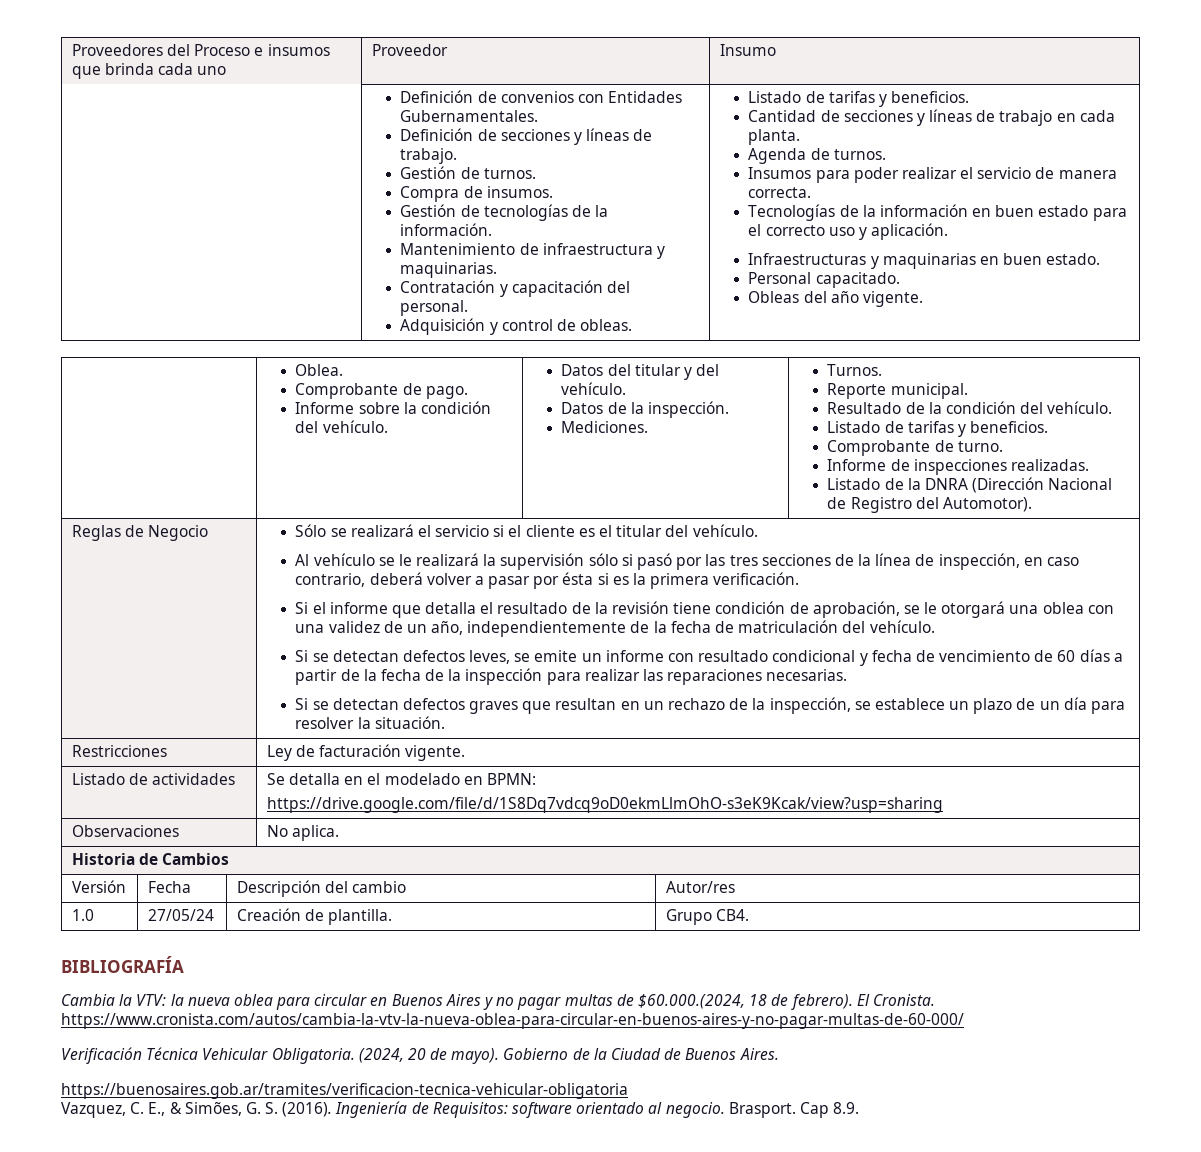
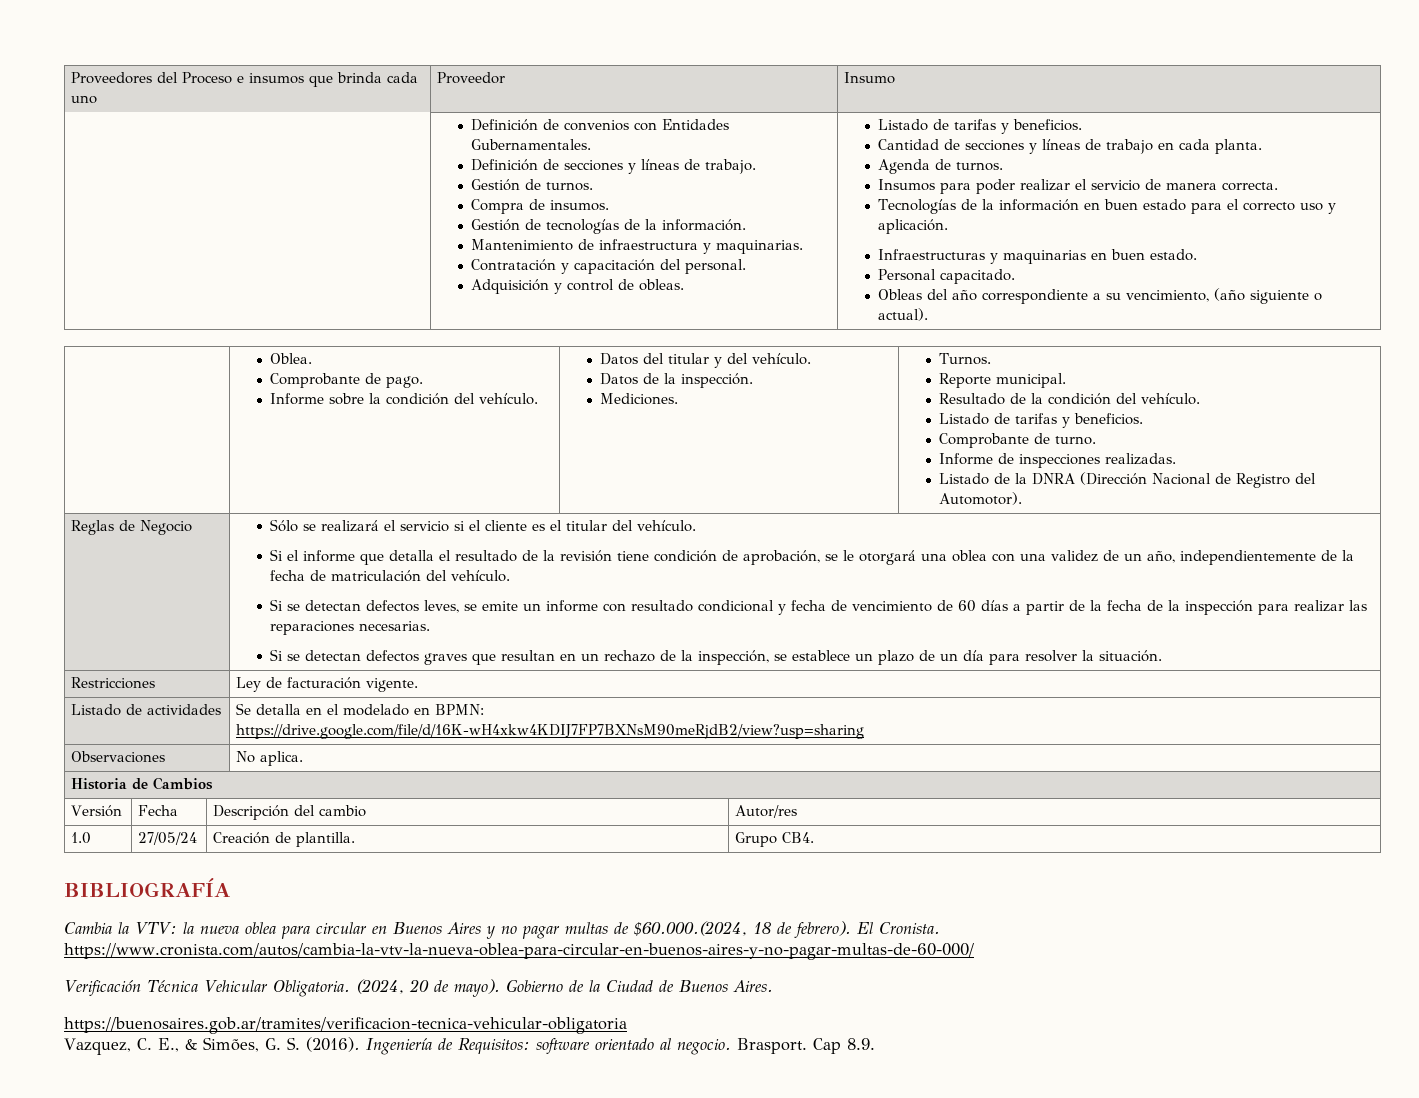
[862,291,923,307] vigente. -> [982,288,1323,304] [878,308,929,321] correspondiente a su vencimiento, (año siguiente o actual).
[295,553,1080,570] [295,572,800,589] // Al vehículo se le realizará la supervisión sólo si pasó por las tres secciones de la línea de inspección, en caso contrario, deberá volver a pasar por ésta si es la primera verificación. -> (697, 526) none
[266,797,943,813] https://drive.google.com/file/d/1S8Dq7vdcq9oD0ekmLlmOhO-s3eK9Kcak/view?usp=sharing -> [236,724,865,739] https://drive.google.com/file/d/16K-wH4xkw4KDIJ7FP7BXNsM90meRjdB2/view?usp=sharing

